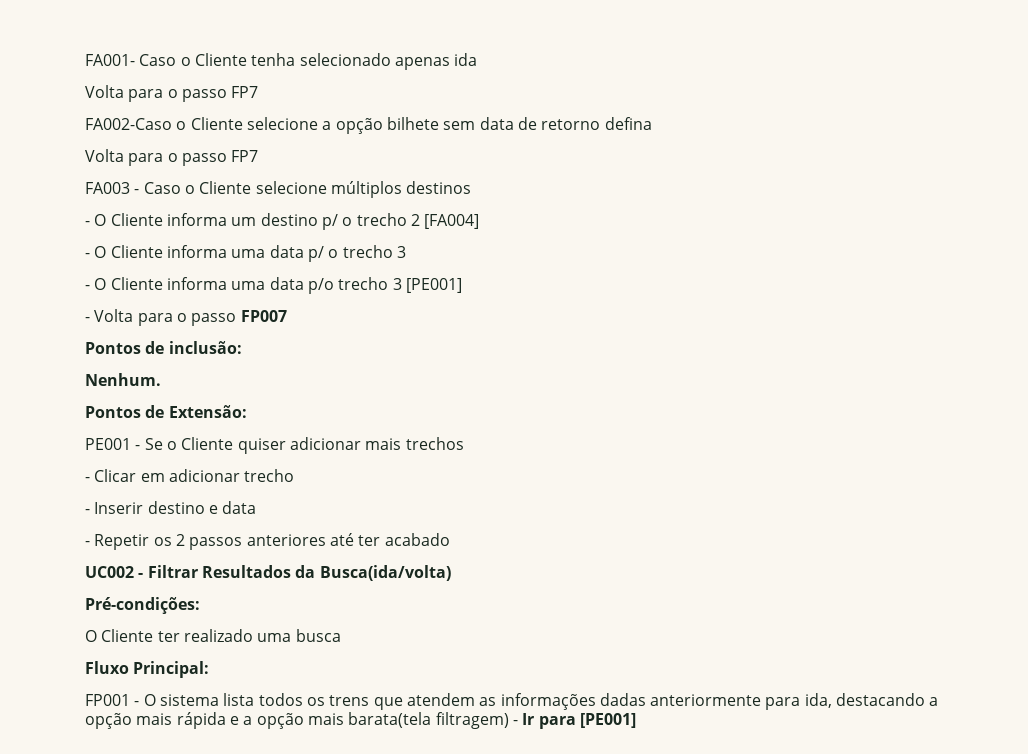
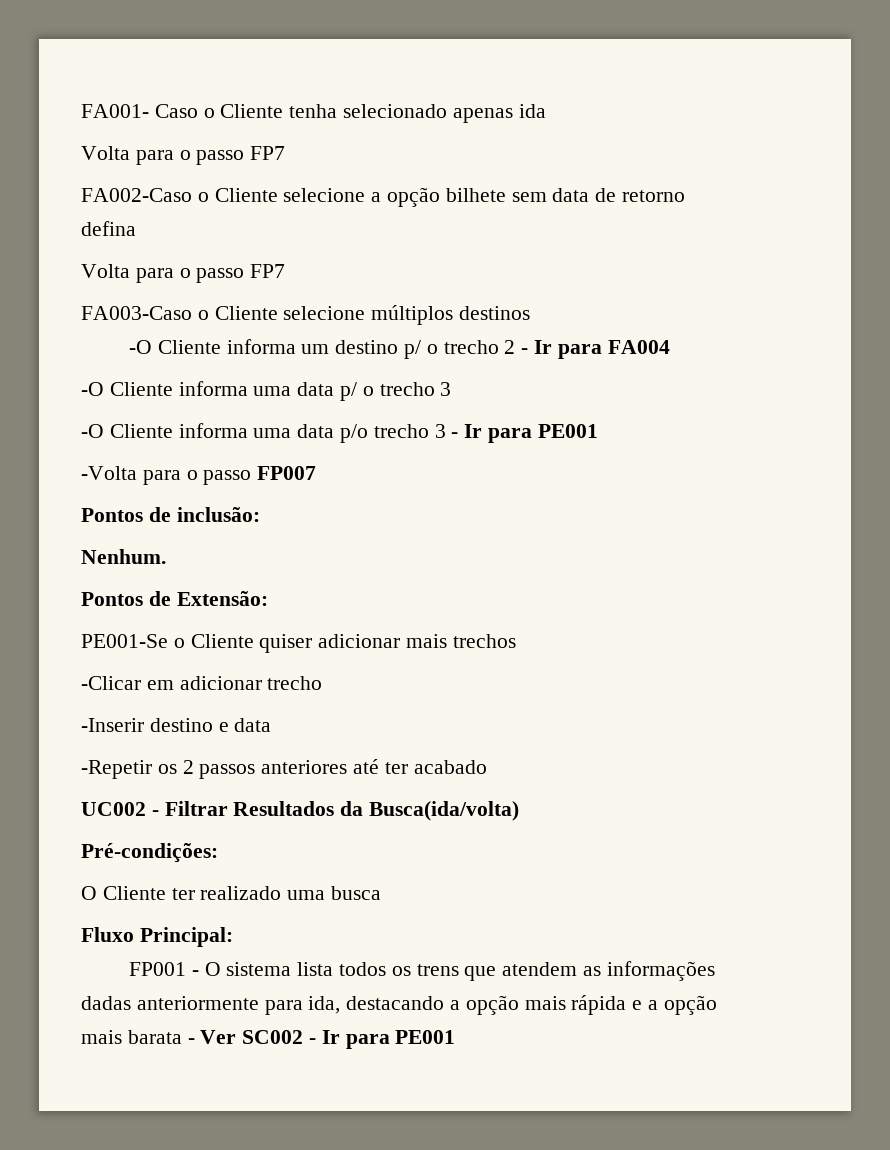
[85,182,181,194] FA003 - Caso -> [81,306,192,320] FA003-Caso
[85,214,107,226] - O -> [129,340,153,354] -O
[424,214,480,229] [85,246,107,258] [FA004] // - O -> [521,340,670,359] [81,382,104,396] - Ir para FA004 // -O
[85,278,107,290] - O -> [81,424,104,438] -O
[405,278,462,293] [85,309,134,322] [PE001] // - Volta -> [451,424,598,443] [81,466,137,480] - Ir para PE001 // -Volta
[85,438,163,450] PE001 - Se -> [81,634,168,648] PE001-Se
[85,469,137,482] - Clicar -> [81,676,141,690] -Clicar
[85,502,144,514] - Inserir -> [81,718,144,732] -Inserir
[85,534,150,550] - Repetir -> [81,760,152,779] -Repetir
[348,712,636,729] barata(tela filtragem) - Ir para [PE001] -> [127,1030,456,1049] barata - Ver SC002 - Ir para PE001

